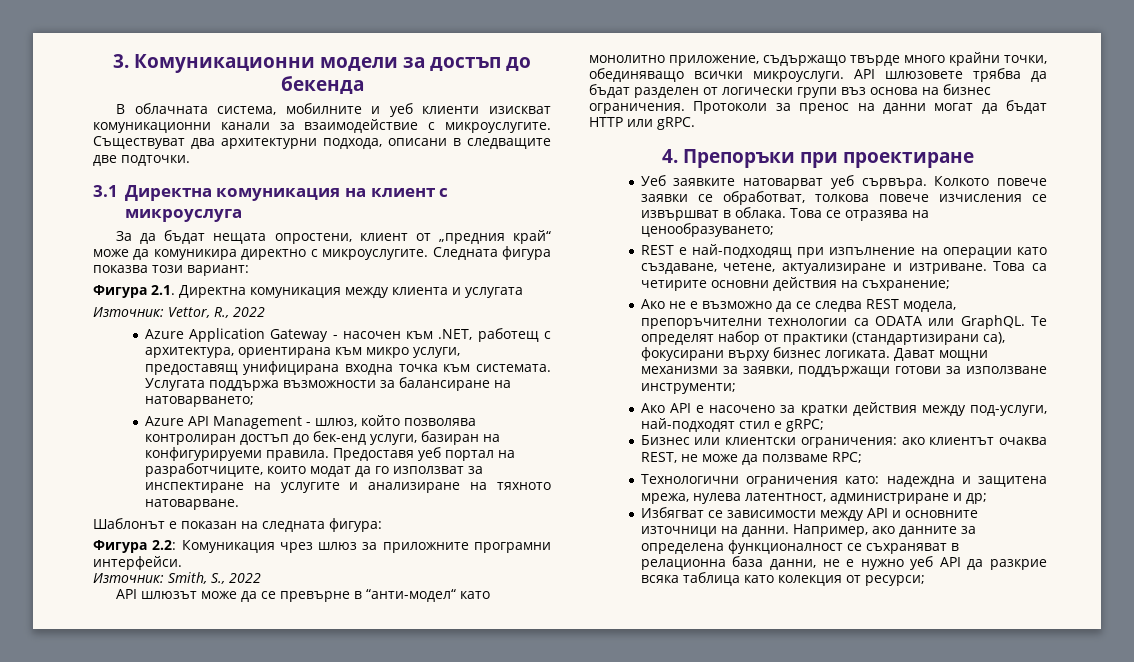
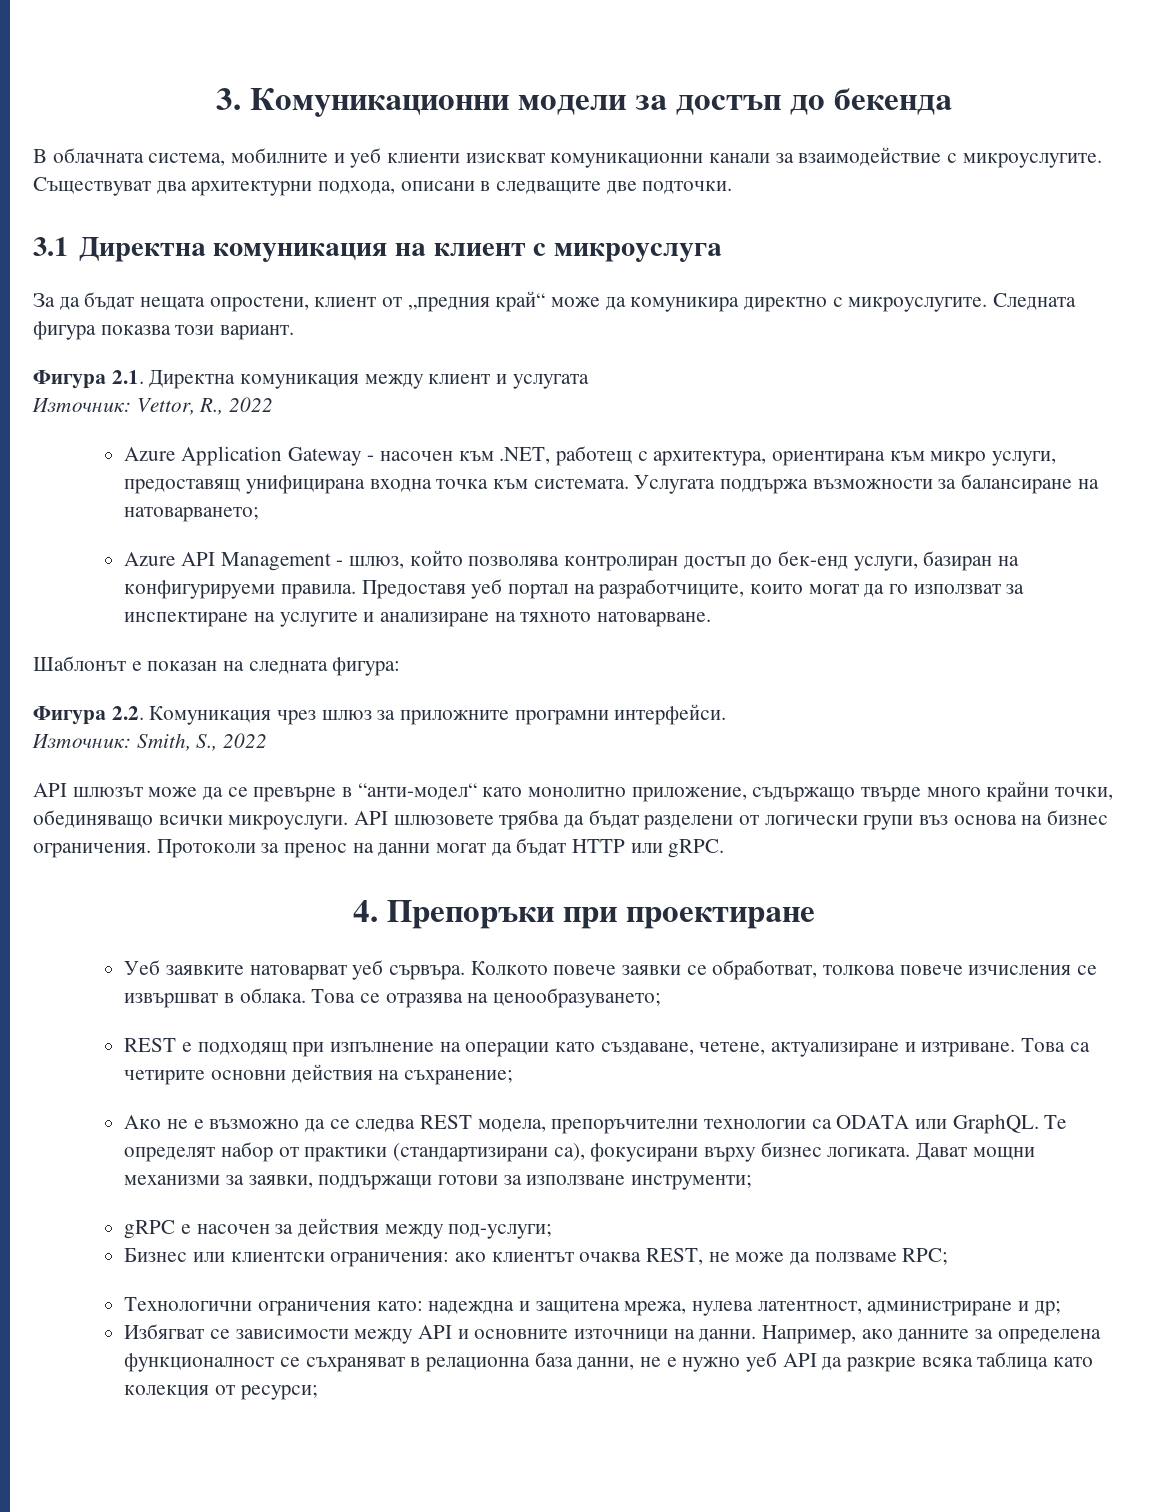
[187,265,249,276] вариант: -> [220,325,295,340] вариант.
[392,287,448,295] клиента -> [428,374,491,384] клиент
[309,466,351,477] модат -> [808,584,859,594] могат
[152,540,177,550] 2.2: -> [111,706,144,720] 2.2.
[634,87,699,98] разделен -> [643,815,734,830] разделени
[692,244,793,258] най-подходящ -> [197,1042,287,1055] подходящ
[640,402,1047,416] [640,418,824,432] Ако API е насочено за кратки действия между под-услуги, най-подходят стил е gRPC; -> [124,1218,553,1239] gRPC е насочен за действия между под-услуги;

